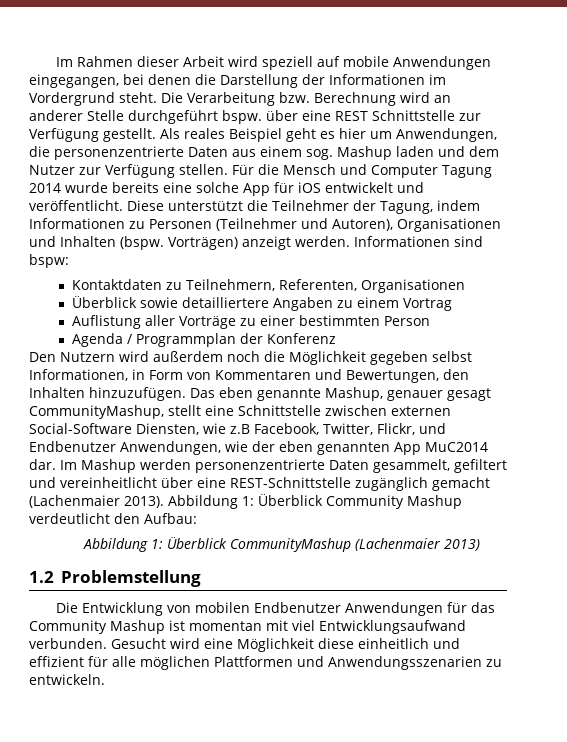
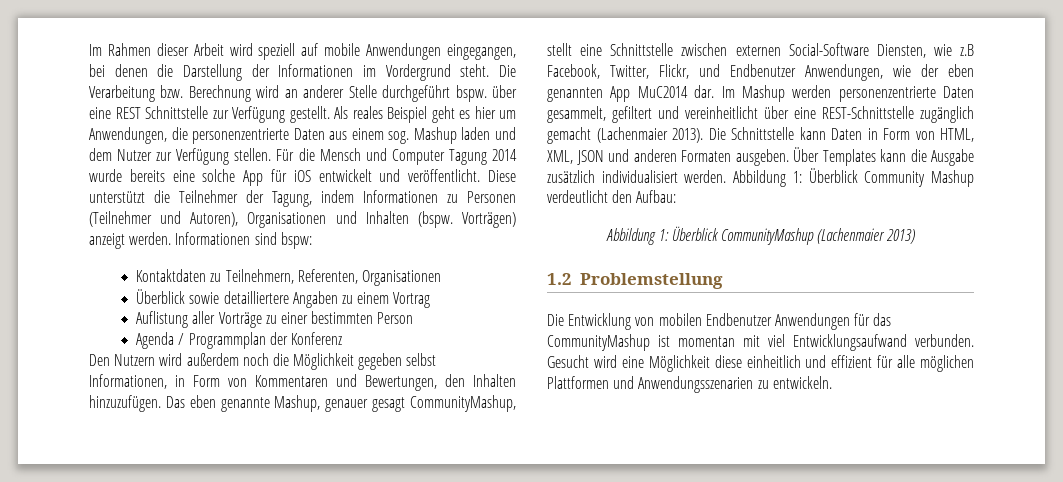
(164, 502) none -> [708,127,974,142] [547,147,974,166] [547,170,727,183] Die Schnittstelle kann Daten in Form von HTML, XML, JSON und anderen Formaten ausgeben. Über Templates kann die Ausgabe zusätzlich individualisiert werden.
[29,620,165,634] Community Mashup -> [547,334,650,351] CommunityMashup

